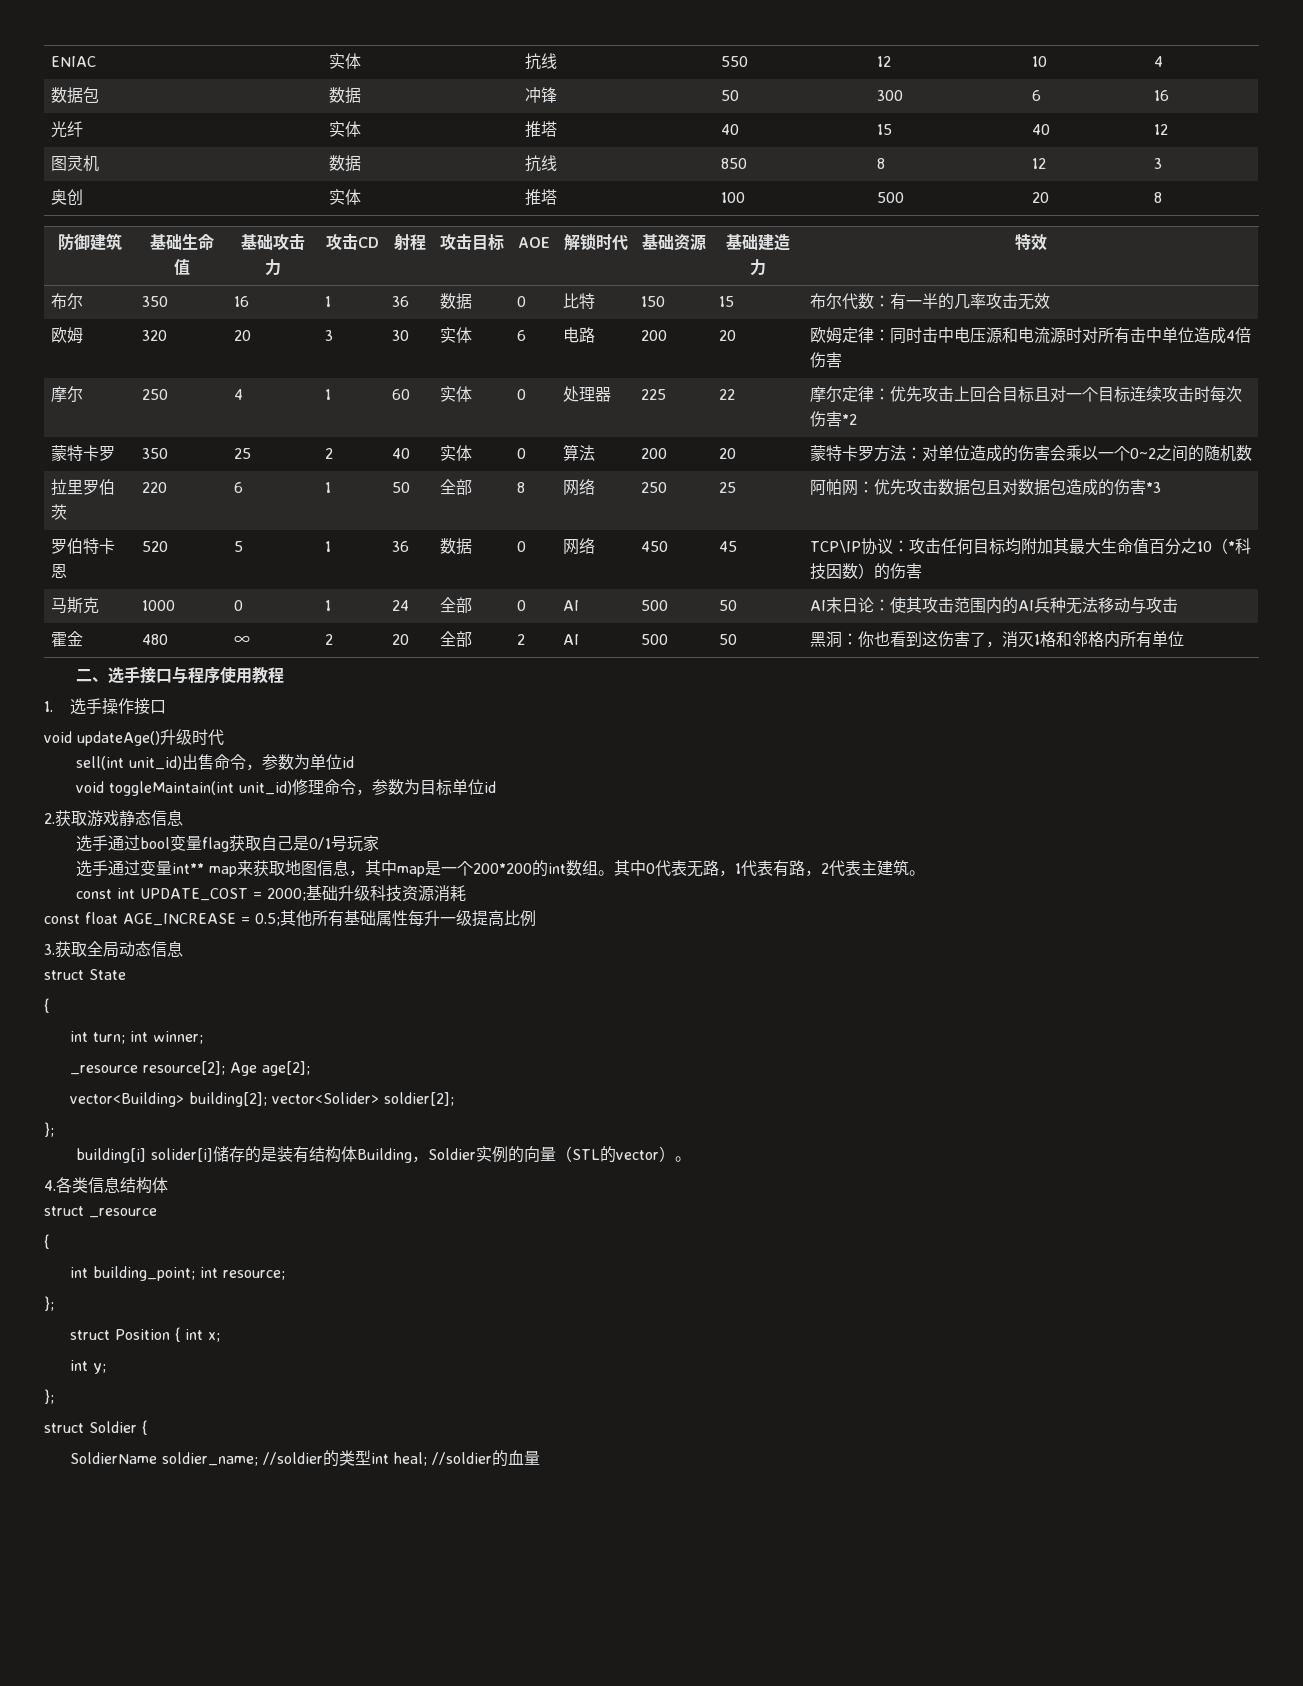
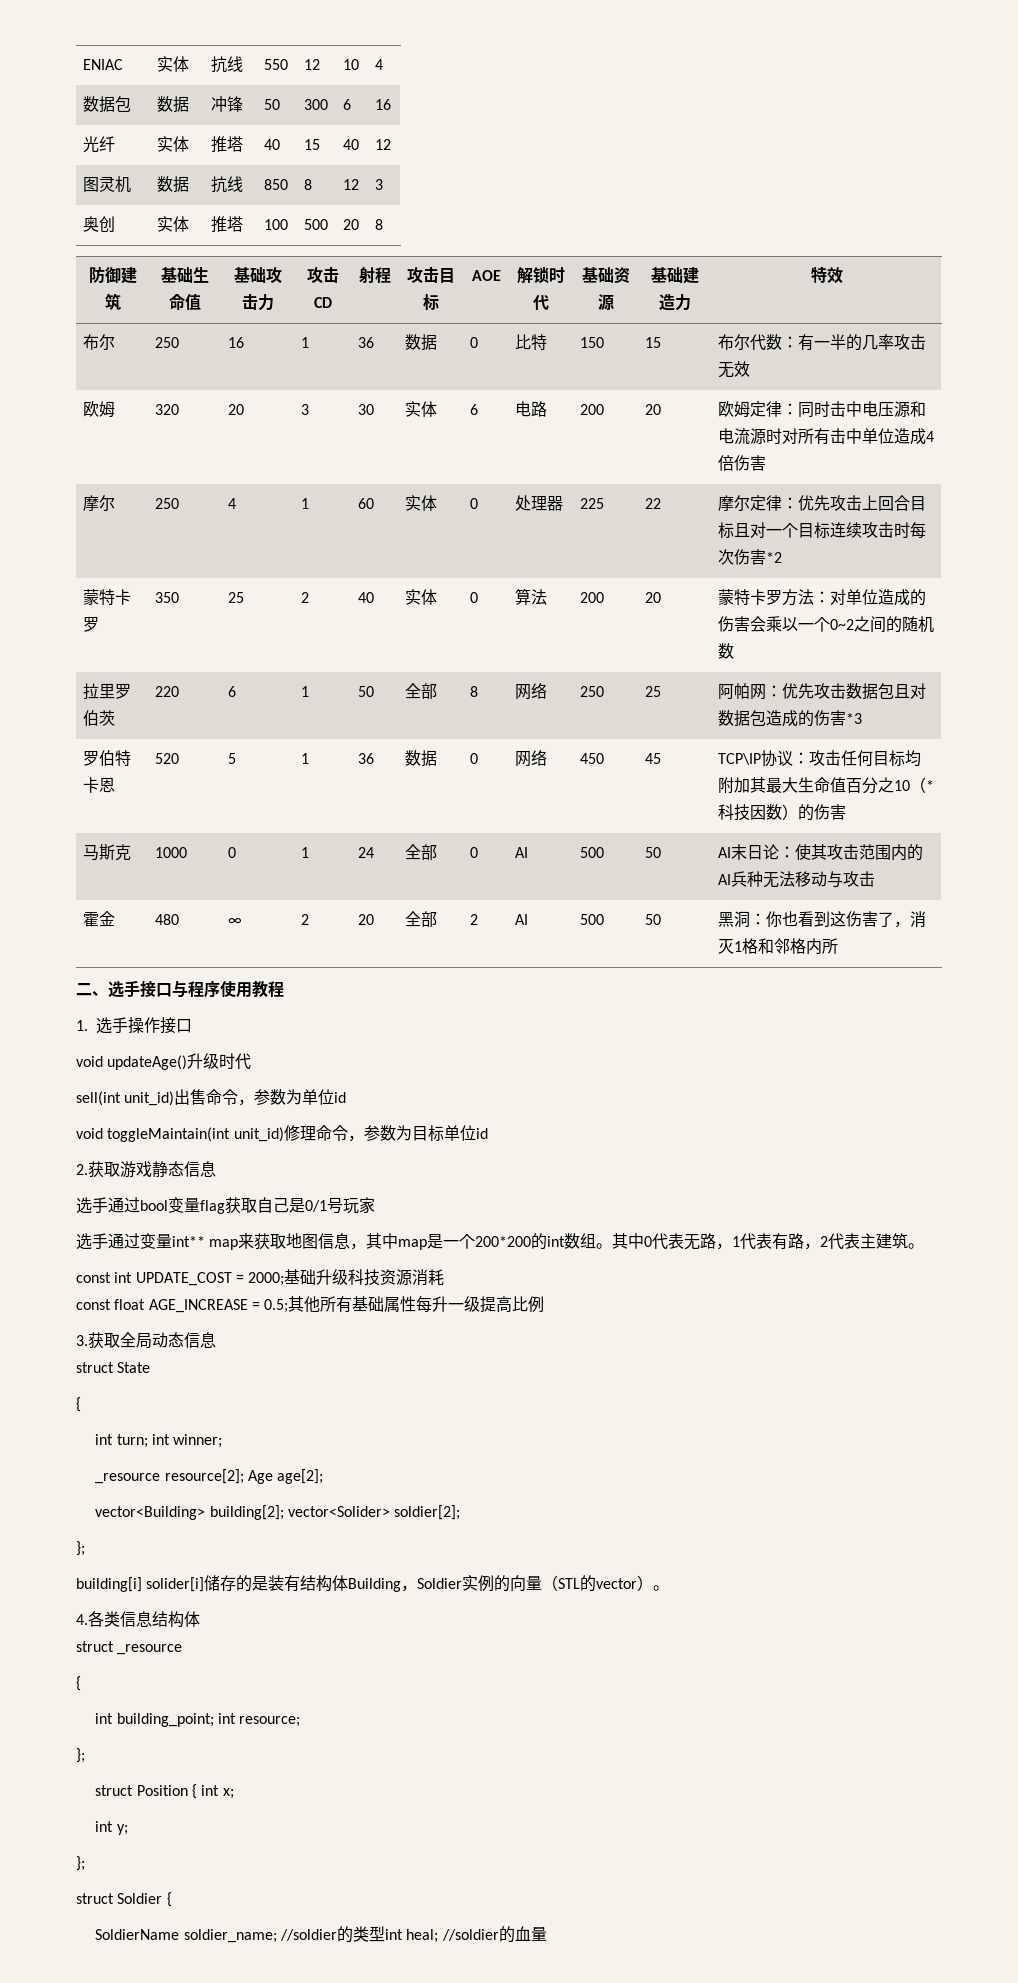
[141,296,168,307] 350 -> [155,337,180,348] 250
[1135,631,1184,648] 有单位 -> (839, 946) none

